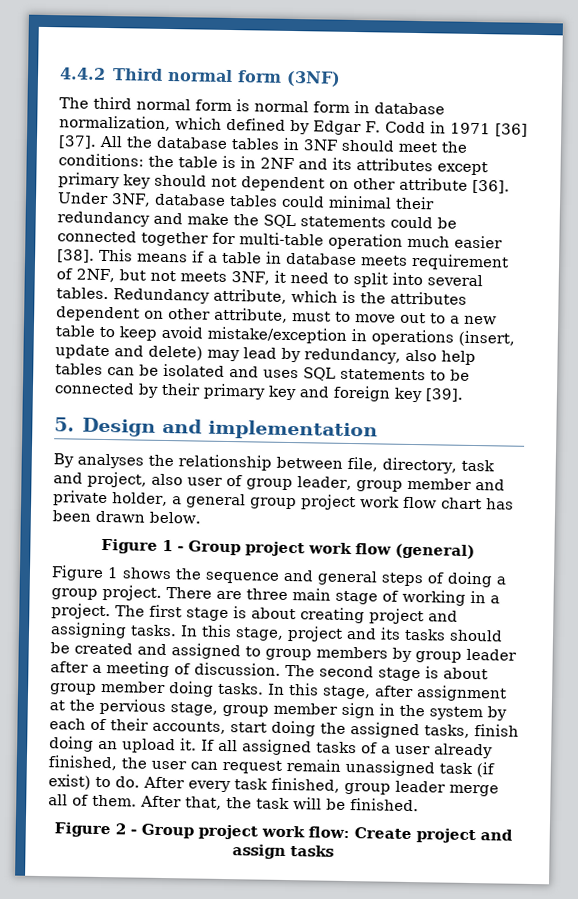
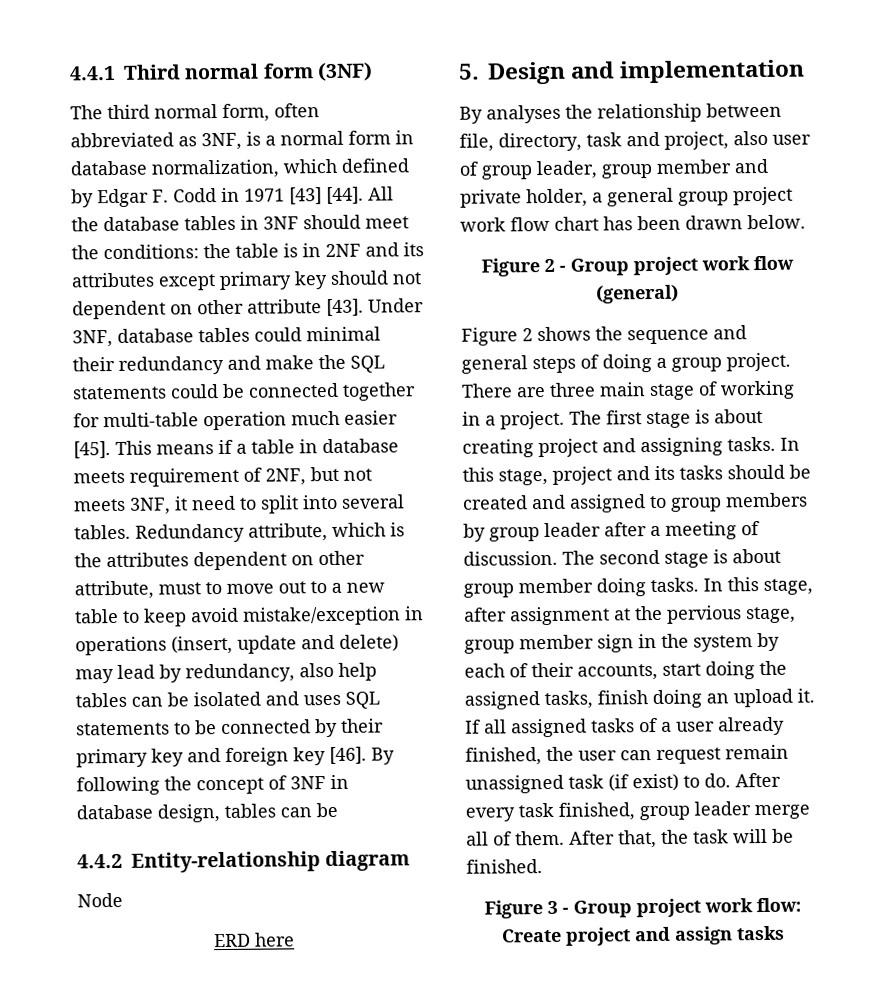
[59,67,106,80] 4.4.2 -> [69,65,116,81] 4.4.1
[195,99,250,112] form is -> [222,103,320,122] [70,131,276,151] form, often abbreviated as 3NF, is a
[494,123,528,137] [58,135,97,149] [36] [37]. -> [289,186,364,205] [43] [44].
[472,179,510,194] [36]. -> [326,298,364,317] [43].
[57,249,95,263] [38]. -> [73,441,111,459] [45].
[425,388,464,402] [39]. -> [329,746,395,765] [76,774,349,796] [76,802,338,823] [77,850,411,873] [77,892,123,908] [214,932,295,948] [46]. By following the concept of 3NF in database design, tables can be // 4.4.2 Entity-relationship diagram // Node // ERD here
[161,539,173,552] 1 -> [543,258,555,273] 2
[107,567,119,579] 1 -> [522,328,533,342] 2
[114,823,126,835] 2 -> [547,900,558,915] 3

